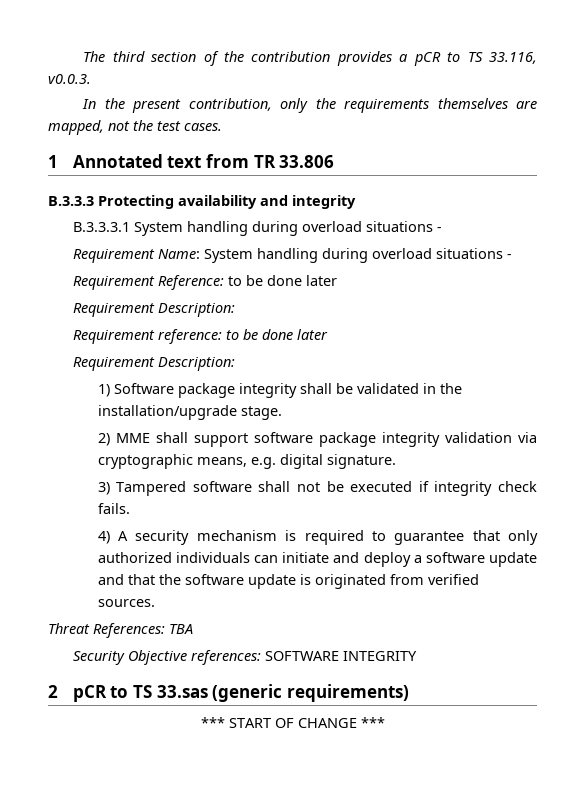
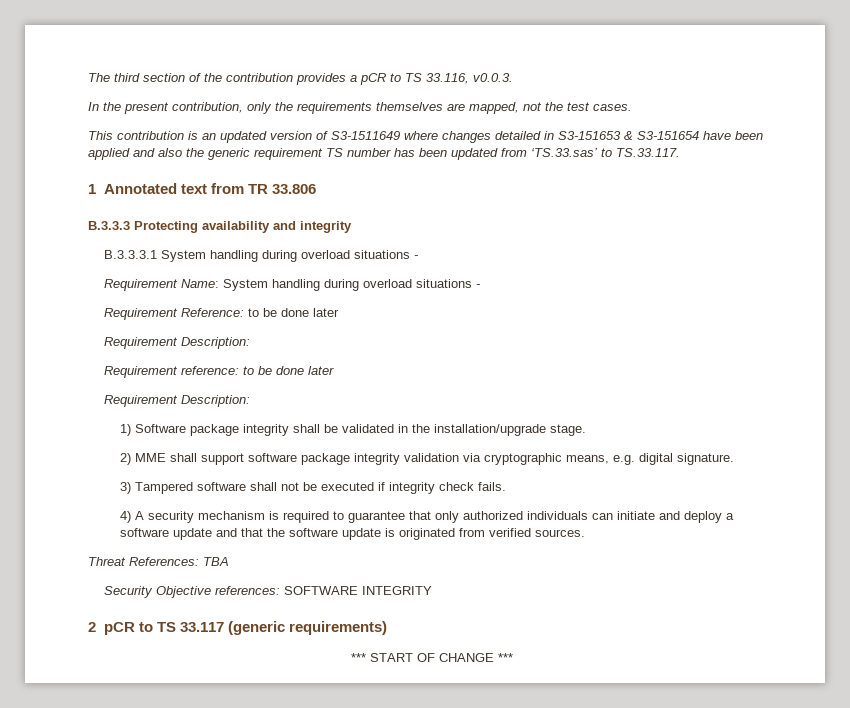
(222, 127) none -> [88,131,763,143] [88,148,680,160] // This contribution is an updated version of S3-1511649 where changes detailed in S3-151653 & S3-151654 have been applied and also the generic requirement TS number has been updated from ‘TS.33.sas’ to TS.33.117.
[156,685,208,698] 33.sas -> [180,622,225,632] 33.117

